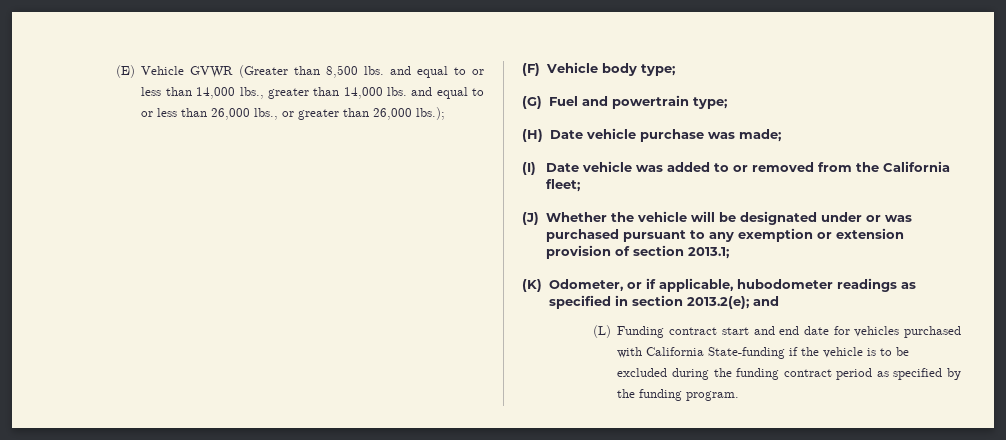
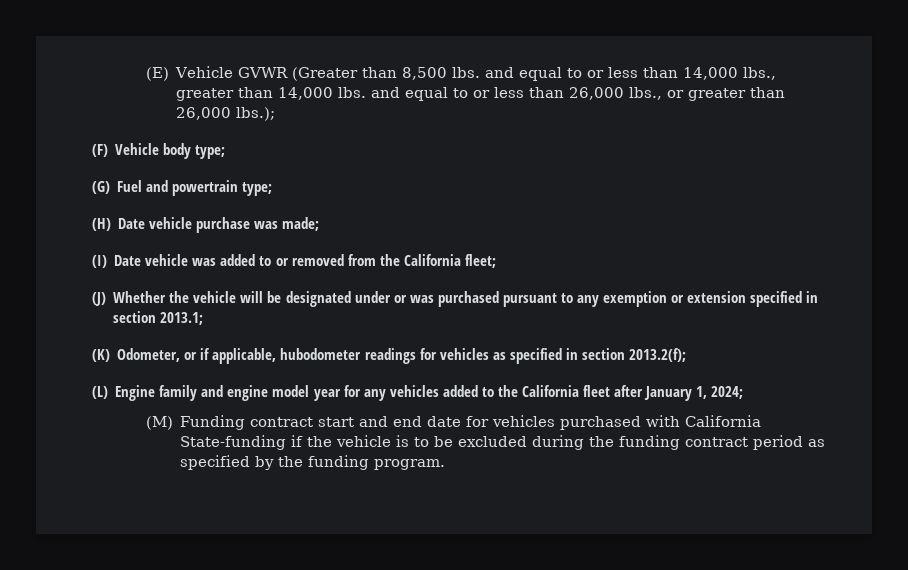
[545,245,630,259] provision of -> [750,291,819,307] specified in
(897, 285) none -> [419,348,489,360] for vehicles
[686,296,779,309] [592,325,611,338] 2013.2(e); and // (L) -> [628,348,686,362] [92,385,744,401] [145,416,173,430] 2013.2(f); // (L) Engine family and engine model year for any vehicles added to the California fleet after January 1, 2024; // (M)

